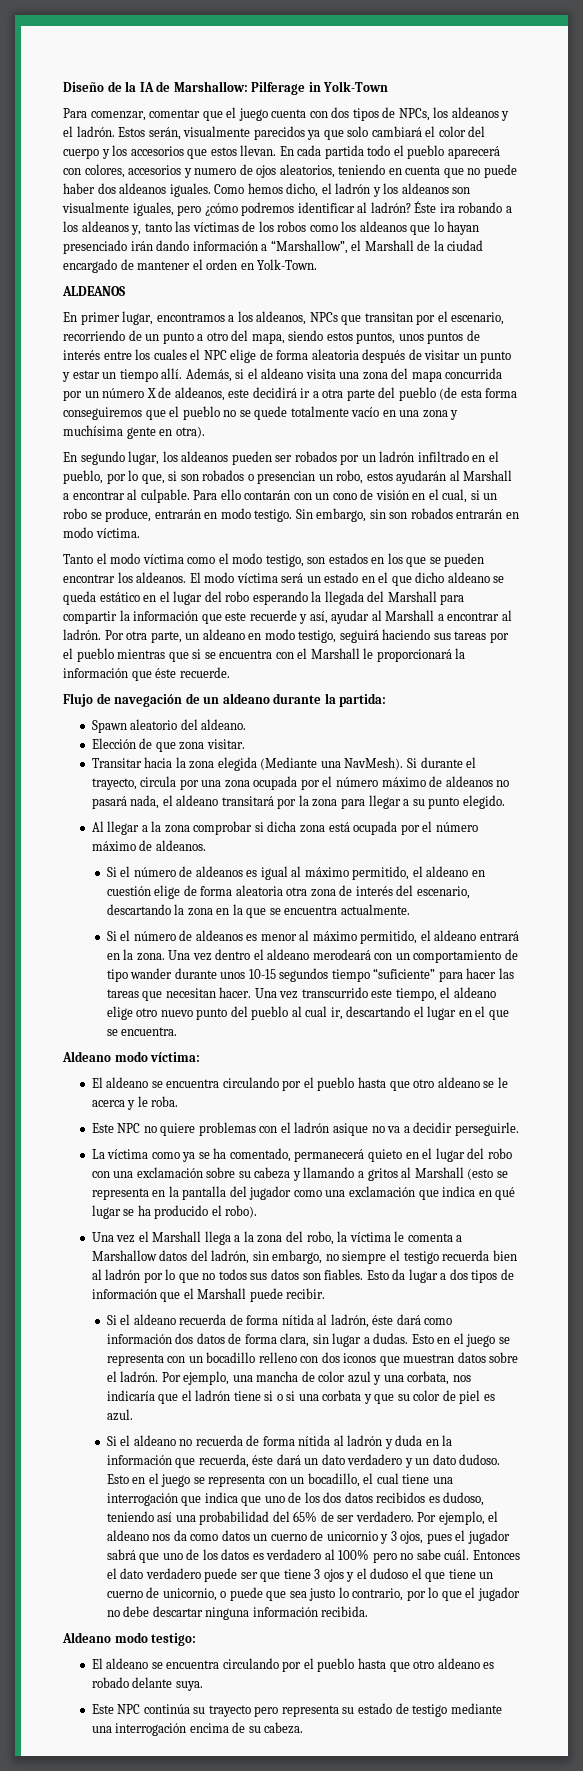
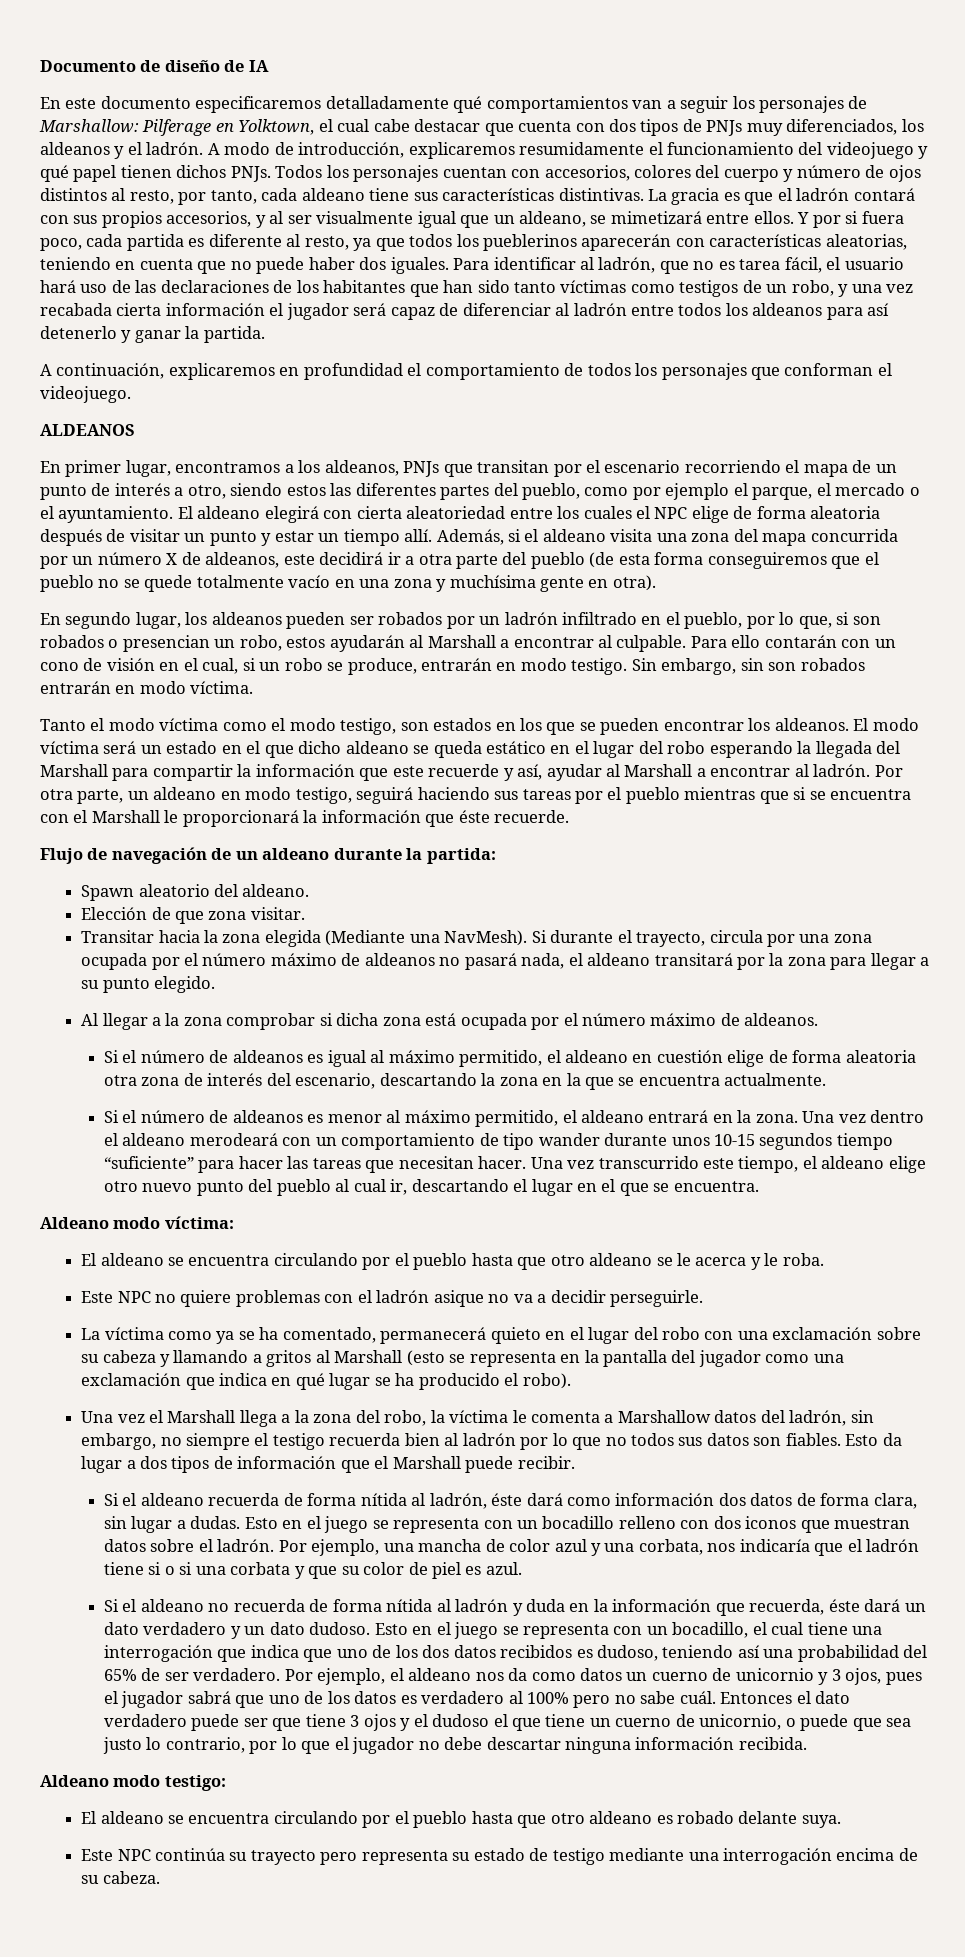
[63,81,389,95] [63,107,268,121] Diseño de la IA de Marshallow: Pilferage in Yolk-Town // Para comenzar, comentar que el juego -> [40,60,269,72] [40,96,868,113] [39,119,514,136] Documento de diseño de IA // En este documento especificaremos detalladamente qué comportamientos van a seguir los personajes de Marshallow: Pilferage en Yolktown, el cual cabe destacar que
[398,108,430,121] NPCs, -> [706,119,898,136] PNJs muy diferenciados,
[118,126,486,140] [63,145,500,159] [63,164,335,178] Estos serán, visualmente parecidos ya que solo cambiará el color del cuerpo y los accesorios que estos llevan. En cada partida todo el pueblo aparecerá con colores, accesorios y numero de ojos aleatorios, -> [207,142,929,159] [40,165,921,182] [40,188,915,205] [40,211,904,228] [40,234,907,251] A modo de introducción, explicaremos resumidamente el funcionamiento del videojuego y qué papel tienen dichos PNJs. Todos los personajes cuentan con accesorios, colores del cuerpo y número de ojos distintos al resto, por tanto, cada aldeano tiene sus características distintivas. La gracia es que el ladrón contará con sus propios accesorios, y al ser visualmente igual que un aldeano, se mimetizará entre ellos. Y por si fuera poco, cada partida es diferente al resto, ya que todos los pueblerinos aparecerán con características aleatorias,
[119,183,471,197] [62,201,512,216] [63,221,480,235] [63,240,484,254] [63,259,318,273] aldeanos iguales. Como hemos dicho, el ladrón y los aldeanos son visualmente iguales, pero ¿cómo podremos identificar al ladrón? Éste ira robando a los aldeanos y, tanto las víctimas de los robos como los aldeanos que lo hayan presenciado irán dando información a “Marshallow”, el Marshall de la ciudad encargado de mantener el orden en Yolk-Town. -> [390,257,904,274] [40,280,914,297] [40,303,890,320] [40,326,265,343] [40,363,892,380] [40,386,131,403] iguales. Para identificar al ladrón, que no es tarea fácil, el usuario hará uso de las declaraciones de los habitantes que han sido tanto víctimas como testigos de un robo, y una vez recabada cierta información el jugador será capaz de diferenciar al ladrón entre todos los aldeanos para así detenerlo y ganar la partida. // A continuación, explicaremos en profundidad el comportamiento de todos los personajes que conforman el videojuego.
[309,312,338,322] NPCs -> [403,461,440,477] PNJs
[451,312,505,325] [63,330,480,344] [63,350,100,360] escenario, recorriendo de un punto a otro del mapa, siendo estos puntos, unos puntos de interés -> [604,460,897,477] [40,483,920,500] [40,506,506,523] escenario recorriendo el mapa de un punto de interés a otro, siendo estos las diferentes partes del pueblo, como por ejemplo el parque, el mercado o el ayuntamiento. El aldeano elegirá con cierta aleatoriedad

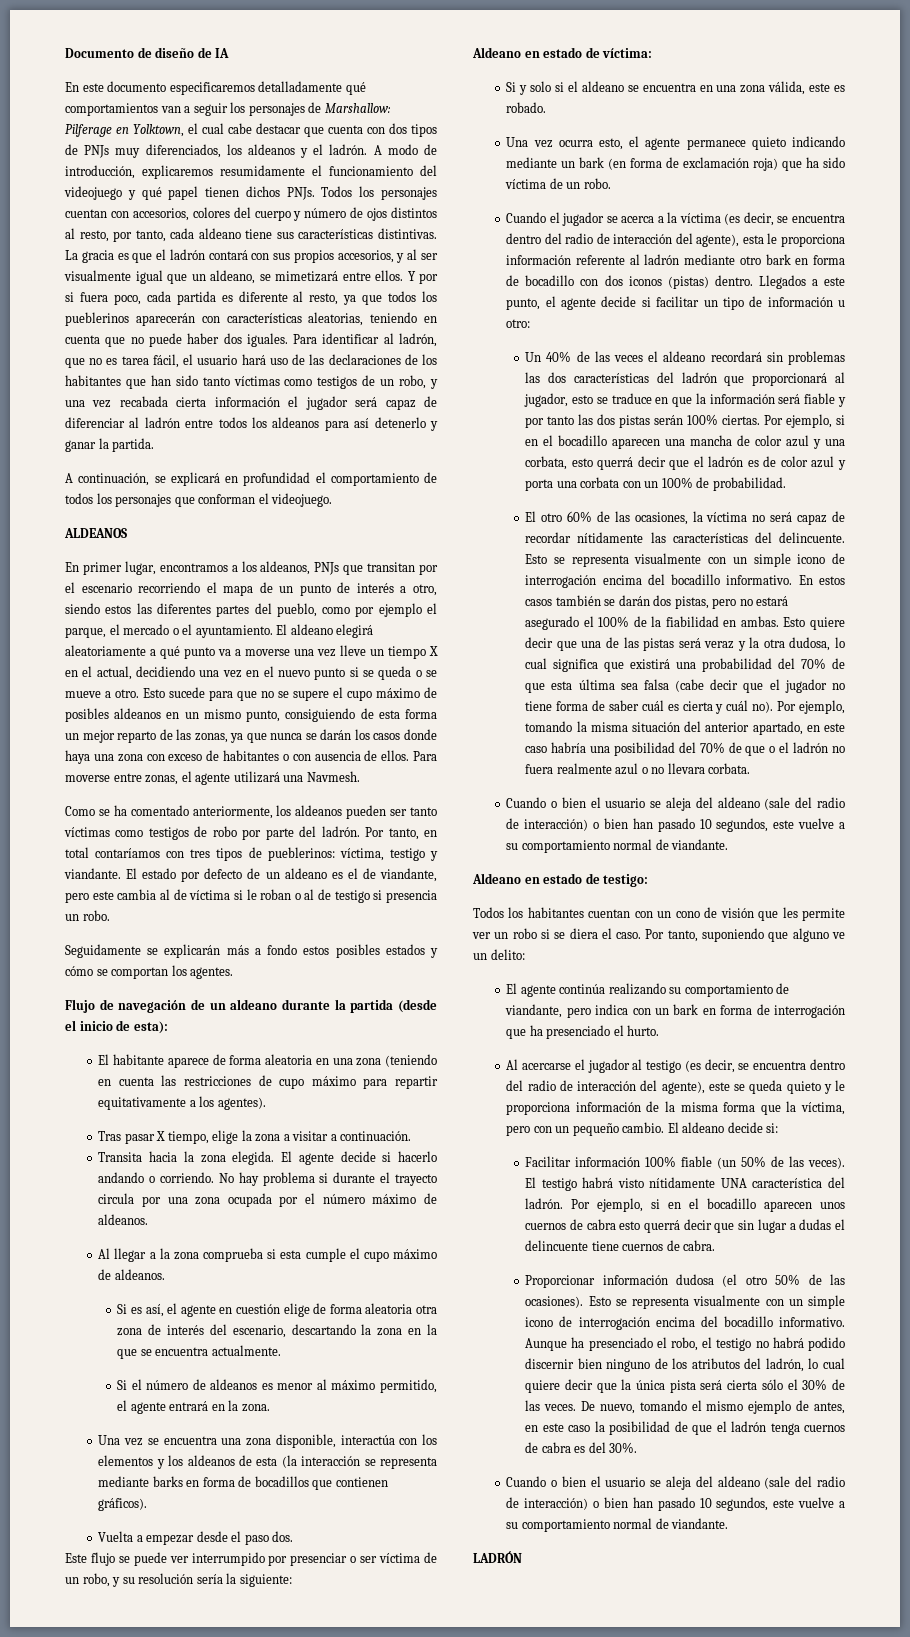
[168,363,275,380] explicaremos -> [154,472,220,486] se explicará
[323,506,881,523] [40,529,898,546] [40,552,879,569] [40,575,656,592] [40,612,881,629] [40,635,896,652] [40,658,865,675] [40,681,254,694] [40,718,919,735] [40,741,901,758] [40,764,903,781] [40,787,912,804] [40,810,570,827] con cierta aleatoriedad entre los cuales el NPC elige de forma aleatoria después de visitar un punto y estar un tiempo allí. Además, si el aldeano visita una zona del mapa concurrida por un número X de aldeanos, este decidirá ir a otra parte del pueblo (de esta forma conseguiremos que el pueblo no se quede totalmente vacío en una zona y muchísima gente en otra). // En segundo lugar, los aldeanos pueden ser robados por un ladrón infiltrado en el pueblo, por lo que, si son robados o presencian un robo, estos ayudarán al Marshall a encontrar al culpable. Para ello contarán con un cono de visión en el cual, si un robo se produce, entrarán en modo testigo. Sin embargo, sin son robados entrarán en modo víctima. // Tanto el modo víctima como el modo testigo, son estados en los que se pueden encontrar los aldeanos. El modo víctima será un estado en el que dicho aldeano se queda estático en el lugar del robo esperando la llegada del Marshall para compartir la información que este recuerde y así, ayudar al Marshall a encontrar al ladrón. Por otra parte, un aldeano en modo testigo, seguirá haciendo sus tareas por el pueblo mientras que si se encuentra con el Marshall le proporcionará la información que éste recuerde. -> [65,645,438,659] [65,666,437,680] [65,687,437,701] [65,708,438,722] [65,729,438,743] [65,750,437,764] [65,771,360,785] [65,805,437,819] [64,826,437,840] [65,847,438,861] [64,868,437,882] [65,889,438,903] [65,910,110,921] [65,944,439,958] [65,965,234,979] aleatoriamente a qué punto va a moverse una vez lleve un tiempo X en el actual, decidiendo una vez en el nuevo punto si se queda o se mueve a otro. Esto sucede para que no se supere el cupo máximo de posibles aldeanos en un mismo punto, consiguiendo de esta forma un mejor reparto de las zonas, ya que nunca se darán los casos donde haya una zona con exceso de habitantes o con ausencia de ellos. Para moverse entre zonas, el agente utilizará una Navmesh. // Como se ha comentado anteriormente, los aldeanos pueden ser tanto víctimas como testigos de robo por parte del ladrón. Por tanto, en total contaríamos con tres tipos de pueblerinos: víctima, testigo y viandante. El estado por defecto de un aldeano es el de viandante, pero este cambia al de víctima si le roban o al de testigo si presencia un robo. // Seguidamente se explicarán más a fondo estos posibles estados y cómo se comportan los agentes.
[426,848,496,864] [81,884,310,901] [81,907,305,924] [81,930,547,947] partida: // Spawn aleatorio del aldeano. // Elección de que zona visitar. // Transitar hacia la zona elegida (Mediante una NavMesh). Si -> [350,999,438,1013] [65,1020,168,1034] [98,1054,438,1068] [98,1075,439,1089] [98,1096,266,1110] [98,1130,412,1144] [98,1151,438,1165] [98,1172,329,1186] partida (desde el inicio de esta): // El habitante aparece de forma aleatoria en una zona (teniendo en cuenta las restricciones de cupo máximo para repartir equitativamente a los agentes). // Tras pasar X tiempo, elige la zona a visitar a continuación. // Transita hacia la zona elegida. El agente decide si hacerlo andando o corriendo. No hay problema si
[636,932,706,947] trayecto, -> [395,1174,437,1186] trayecto
[364,953,930,970] [81,976,215,993] aldeanos no pasará nada, el aldeano transitará por la zona para llegar a su punto elegido. -> [98,1214,149,1225] aldeanos.
[226,1013,819,1030] [103,1050,629,1067] comprobar si dicha zona está ocupada por el número máximo de aldeanos. // Si el número de aldeanos es igual al máximo permitido, el aldeano -> [203,1248,438,1262] [98,1269,165,1280] [117,1303,216,1317] comprueba si esta cumple el cupo máximo de aldeanos. // Si es así, el agente
[581,1110,645,1123] aldeano -> [130,1402,166,1414] agente
[802,1110,925,1123] [103,1133,893,1150] [103,1156,926,1173] [103,1179,759,1196] [40,1216,234,1229] [81,1253,824,1270] [81,1290,703,1307] [81,1327,921,1344] [81,1350,844,1367] [81,1373,571,1390] [81,1410,874,1427] [81,1433,902,1450] [81,1456,575,1473] [103,1493,917,1509] [103,1516,911,1533] [103,1539,380,1556] Una vez dentro el aldeano merodeará con un comportamiento de tipo wander durante unos 10-15 segundos tiempo “suficiente” para hacer las tareas que necesitan hacer. Una vez transcurrido este tiempo, el aldeano elige otro nuevo punto del pueblo al cual ir, descartando el lugar en el que se encuentra. // Aldeano modo víctima: // El aldeano se encuentra circulando por el pueblo hasta que otro aldeano se le acerca y le roba. // Este NPC no quiere problemas con el ladrón asique no va a decidir perseguirle. // La víctima como ya se ha comentado, permanecerá quieto en el lugar del robo con una exclamación sobre su cabeza y llamando a gritos al Marshall (esto se representa en la pantalla del jugador como una exclamación que indica en qué lugar se ha producido el robo). // Una vez el Marshall llega a la zona del robo, la víctima le comenta a Marshallow datos del ladrón, sin embargo, no siempre el testigo recuerda bien al ladrón por lo que no todos sus datos son fiables. Esto da lugar a dos tipos de información que el Marshall puede recibir. // Si el aldeano recuerda de forma nítida al ladrón, éste dará como información dos datos de forma clara, sin lugar a dudas. Esto en el juego se representa con un bocadillo relleno con dos iconos que muestran datos sobre el ladrón. Por ejemplo, -> [98,1434,438,1448] [98,1455,438,1469] [98,1476,388,1490] [98,1498,148,1511] [98,1531,294,1545] [65,1552,438,1566] [65,1573,292,1587] [472,47,653,58] [506,81,845,95] [506,102,547,113] [506,136,846,150] [506,157,846,171] [505,178,611,189] [506,212,845,226] [506,233,845,247] [506,254,846,265] [506,275,845,289] [506,296,845,310] [506,319,531,328] [525,351,845,365] [525,372,845,386] [524,393,846,407] [525,414,845,428] [525,435,661,449] // Una vez se encuentra una zona disponible, interactúa con los elementos y los aldeanos de esta (la interacción se representa mediante barks en forma de bocadillos que contienen gráficos). // Vuelta a empezar desde el paso dos. // Este flujo se puede ver interrumpido por presenciar o ser víctima de un robo, y su resolución sería la siguiente: // Aldeano en estado de víctima: // Si y solo si el aldeano se encuentra en una zona válida, este es robado. // Una vez ocurra esto, el agente permanece quieto indicando mediante un bark (en forma de exclamación roja) que ha sido víctima de un robo. // Cuando el jugador se acerca a la víctima (es decir, se encuentra dentro del radio de interacción del agente), esta le proporciona información referente al ladrón mediante otro bark en forma de bocadillo con dos iconos (pistas) dentro. Llegados a este punto, el agente decide si facilitar un tipo de información u otro: // Un 40% de las veces el aldeano recordará sin problemas las dos características del ladrón que proporcionará al jugador, esto se traduce en que la información será fiable y por tanto las dos pistas serán 100% ciertas. Por ejemplo, si en el bocadillo aparecen
[707,1539,920,1556] [103,1562,522,1579] [103,1599,926,1616] [103,1622,883,1639] [103,1645,928,1662] [103,1668,922,1685] [103,1691,851,1708] [103,1714,912,1731] [102,1737,807,1754] [40,1775,226,1791] [81,1811,841,1828] [81,1848,918,1865] [81,1871,160,1884] nos indicaría que el ladrón tiene si o si una corbata y que su color de piel es azul. // Si el aldeano no recuerda de forma nítida al ladrón y duda en la información que recuerda, éste dará un dato verdadero y un dato dudoso. Esto en el juego se representa con un bocadillo, el cual tiene una interrogación que indica que uno de los dos datos recibidos es dudoso, teniendo así una probabilidad del 65% de ser verdadero. Por ejemplo, el aldeano nos da como datos un cuerno de unicornio y 3 ojos, pues el jugador sabrá que uno de los datos es verdadero al 100% pero no sabe cuál. Entonces el dato verdadero puede ser que tiene 3 ojos y el dudoso el que tiene un cuerno de unicornio, o puede que sea justo lo contrario, por lo que el jugador no debe descartar ninguna información recibida. // Aldeano modo testigo: // El aldeano se encuentra circulando por el pueblo hasta que otro aldeano es robado delante suya. // Este NPC continúa su trayecto pero representa su estado de testigo mediante una interrogación encima de su cabeza. -> [571,456,846,470] [525,477,786,491] [525,511,845,525] [525,532,845,543] [525,553,846,567] [525,574,845,588] [525,595,789,609] [525,616,845,630] [525,637,845,651] [525,658,845,672] [525,679,845,693] [525,700,845,714] [525,721,845,735] [525,742,845,756] [525,763,751,775] [506,797,845,811] [506,818,845,832] [506,839,729,853] [472,873,649,887] [473,907,845,921] [472,928,845,942] [473,949,525,960] [506,983,790,997] [505,1004,845,1018] [506,1025,660,1039] [506,1059,846,1073] [506,1080,845,1094] [506,1101,846,1115] [506,1122,779,1136] [525,1156,846,1169] [525,1177,845,1191] [525,1198,845,1212] [525,1219,845,1233] [525,1240,716,1251] [525,1274,845,1288] [525,1295,845,1309] [525,1316,845,1330] [525,1337,845,1351] [525,1358,846,1372] [525,1379,845,1393] [525,1400,845,1414] [525,1421,845,1435] [525,1442,638,1453] [506,1476,845,1490] [506,1497,845,1511] [506,1518,729,1532] [473,1551,522,1563] esto querrá decir que el ladrón es de color azul y porta una corbata con un 100% de probabilidad. // El otro 60% de las ocasiones, la víctima no será capaz de recordar nítidamente las características del delincuente. Esto se representa visualmente con un simple icono de interrogación encima del bocadillo informativo. En estos casos también se darán dos pistas, pero no estará asegurado el 100% de la fiabilidad en ambas. Esto quiere decir que una de las pistas será veraz y la otra dudosa, lo cual significa que existirá una probabilidad del 70% de que esta última sea falsa (cabe decir que el jugador no tiene forma de saber cuál es cierta y cuál no). Por ejemplo, tomando la misma situación del anterior apartado, en este caso habría una posibilidad del 70% de que o el ladrón no fuera realmente azul o no llevara corbata. // Cuando o bien el usuario se aleja del aldeano (sale del radio de interacción) o bien han pasado 10 segundos, este vuelve a su comportamiento normal de viandante. // Aldeano en estado de testigo: // Todos los habitantes cuentan con un cono de visión que les permite ver un robo si se diera el caso. Por tanto, suponiendo que alguno ve un delito: // El agente continúa realizando su comportamiento de viandante, pero indica con un bark en forma de interrogación que ha presenciado el hurto. // Al acercarse el jugador al testigo (es decir, se encuentra dentro del radio de interacción del agente), este se queda quieto y le proporciona información de la misma forma que la víctima, pero con un pequeño cambio. El aldeano decide si: // Facilitar información 100% fiable (un 50% de las veces). El testigo habrá visto nítidamente UNA característica del ladrón. Por ejemplo, si en el bocadillo aparecen unos cuernos de cabra esto querrá decir que sin lugar a dudas el delincuente tiene cuernos de cabra. // Proporcionar información dudosa (el otro 50% de las ocasiones). Esto se representa visualmente con un simple icono de interrogación encima del bocadillo informativo. Aunque ha presenciado el robo, el testigo no habrá podido discernir bien ninguno de los atributos del ladrón, lo cual quiere decir que la única pista será cierta sólo el 30% de las veces. De nuevo, tomando el mismo ejemplo de antes, en este caso la posibilidad de que el ladrón tenga cuernos de cabra es del 30%. // Cuando o bien el usuario se aleja del aldeano (sale del radio de interacción) o bien han pasado 10 segundos, este vuelve a su comportamiento normal de viandante. // LADRÓN

